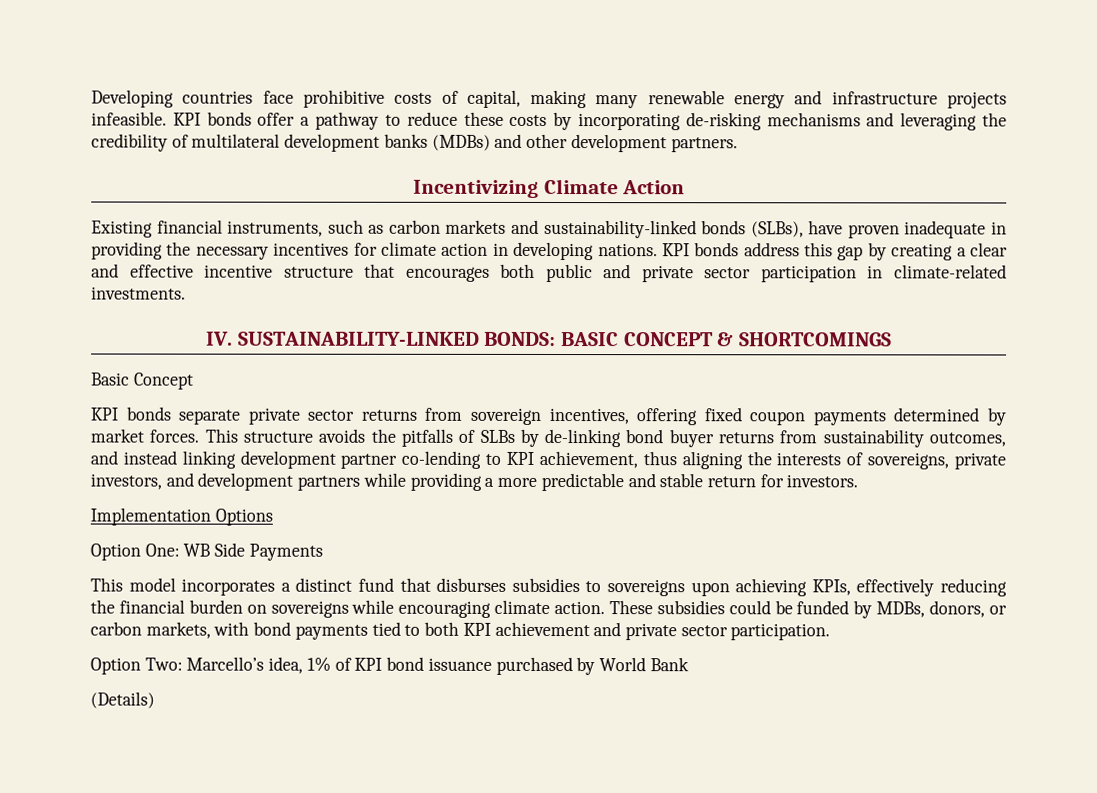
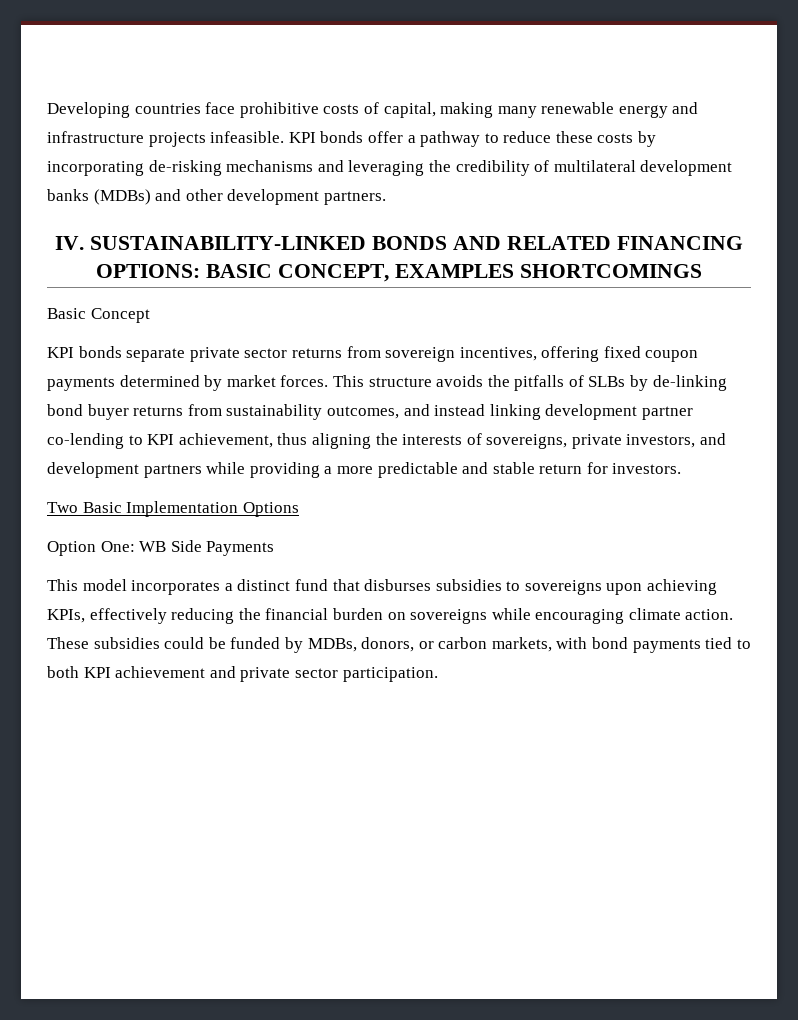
[412,178,686,198] [91,219,1007,239] [91,241,1009,261] [91,263,1008,283] [91,286,186,300] [206,331,735,347] Incentivizing Climate Action // Existing financial instruments, such as carbon markets and sustainability-linked bonds (SLBs), have proven inadequate in providing the necessary incentives for climate action in developing nations. KPI bonds address this gap by creating a clear and effective incentive structure that encourages both public and private sector participation in climate-related investments. // IV. SUSTAINABILITY-LINKED BONDS: BASIC CONCEPT & -> [55,236,743,250] [96,264,514,282] IV. SUSTAINABILITY-LINKED BONDS AND RELATED FINANCING OPTIONS: BASIC CONCEPT, EXAMPLES
(859, 481) none -> [47,502,122,513] Two Basic
[90,656,689,676] [90,691,155,709] // Option Two: Marcello’s idea, 1% of KPI bond issuance purchased by World Bank // (Details) -> (438, 674) none

